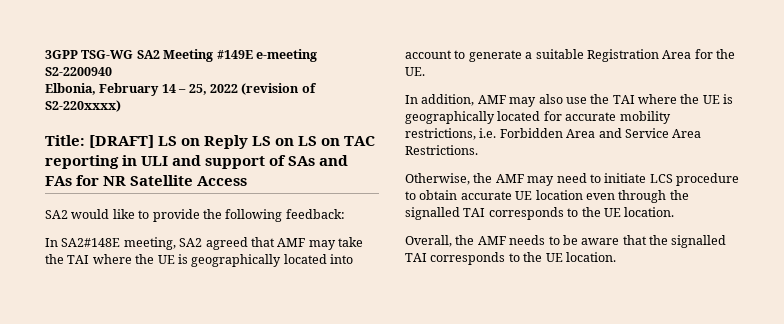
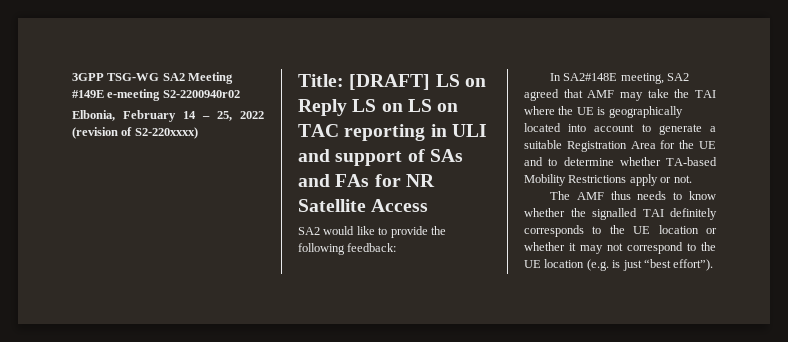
[45,67,112,76] S2-2200940 -> [162,90,240,98] S2-2200940r02
[405,67,425,76] [405,94,734,107] [405,111,671,124] [405,128,702,140] [405,145,478,155] [405,173,739,186] [405,190,689,203] [405,207,675,220] [405,235,727,248] [405,252,616,265] UE. // In addition, AMF may also use the TAI where the UE is geographically located for accurate mobility restrictions, i.e. Forbidden Area and Service Area Restrictions. // Otherwise, the AMF may need to initiate LCS procedure to obtain accurate UE location even through the signalled TAI corresponds to the UE location. // Overall, the AMF needs to be aware that the signalled TAI corresponds to the UE location. -> [699,141,716,149] [524,157,717,166] [524,174,692,186] [550,191,716,200] [524,208,717,220] [524,225,717,237] [524,242,716,254] [524,259,714,271] UE and to determine whether TA-based Mobility Restrictions apply or not. // The AMF thus needs to know whether the signalled TAI definitely corresponds to the UE location or whether it may not correspond to the UE location (e.g. is just “best effort”).

